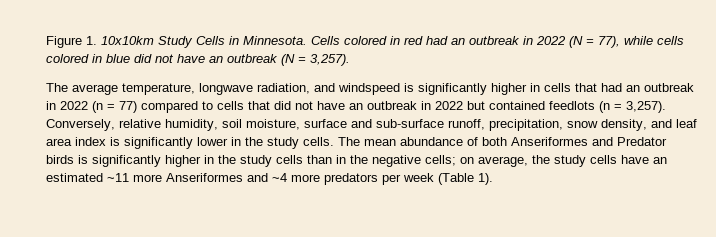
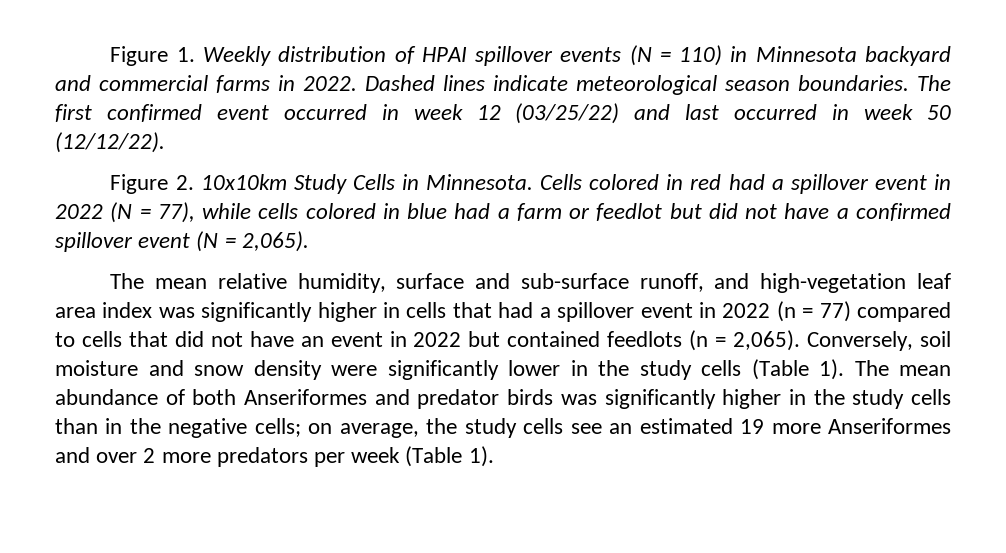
(97, 40) none -> [202,45,952,66] [55,75,951,95] [55,103,951,124] [55,132,165,153] [110,174,194,194] Weekly distribution of HPAI spillover events (N = 110) in Minnesota backyard and commercial farms in 2022. Dashed lines indicate meteorological season boundaries. The first confirmed event occurred in week 12 (03/25/22) and last occurred in week 50 (12/12/22). // Figure 2.
[451,36,520,45] an outbreak -> [771,174,927,194] a spillover event
[134,54,350,66] [46,83,414,95] did not have an outbreak (N = 3,257). // The average temperature, longwave radiation, and windspeed is -> [454,203,952,221] [55,231,309,252] [110,273,951,293] [55,302,195,318] had a farm or feedlot but did not have a confirmed spillover event (N = 2,065). // The mean relative humidity, surface and sub-surface runoff, and high-vegetation leaf area index was
[626,83,694,92] an outbreak -> [539,302,693,322] a spillover event
[367,101,417,110] outbreak -> [330,332,383,347] event
[626,101,666,113] [46,119,697,131] [46,137,120,146] 3,257). Conversely, relative humidity, soil moisture, surface and sub-surface runoff, precipitation, snow density, and leaf area index is -> [733,330,952,351] [55,360,377,380] 2,065). Conversely, soil moisture and snow density were
[303,137,334,146] cells. -> [701,359,844,380] cells (Table 1).
[617,137,667,146] [46,155,88,164] Predator birds is -> [417,389,597,409] predator birds was
[621,155,649,164] have -> [570,423,602,434] see
[107,173,129,182] ~11 -> [740,419,765,434] 19
[272,173,287,182] ~4 -> [96,448,156,463] over 2

